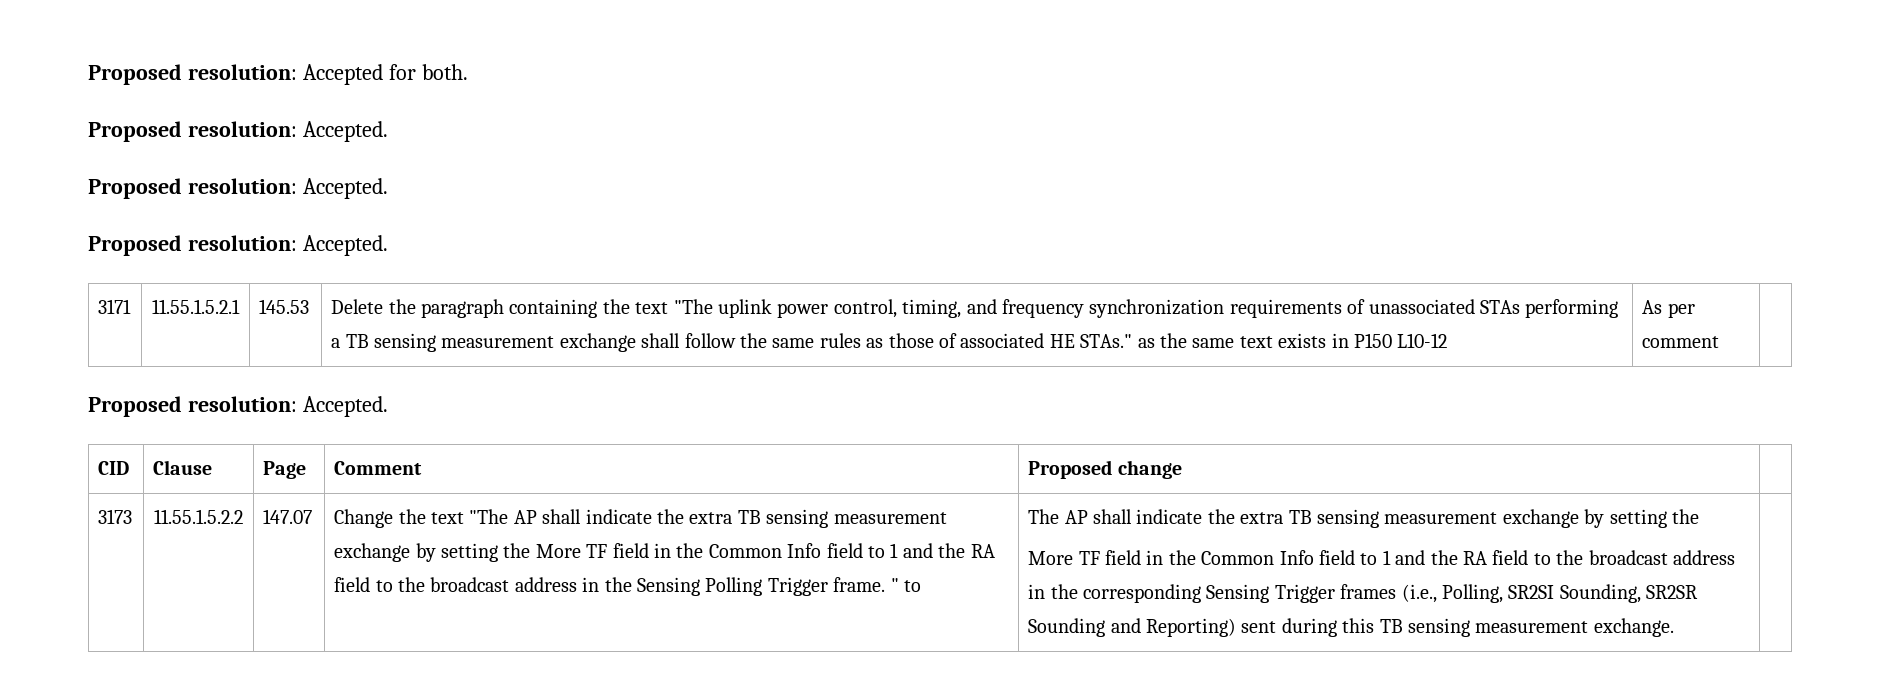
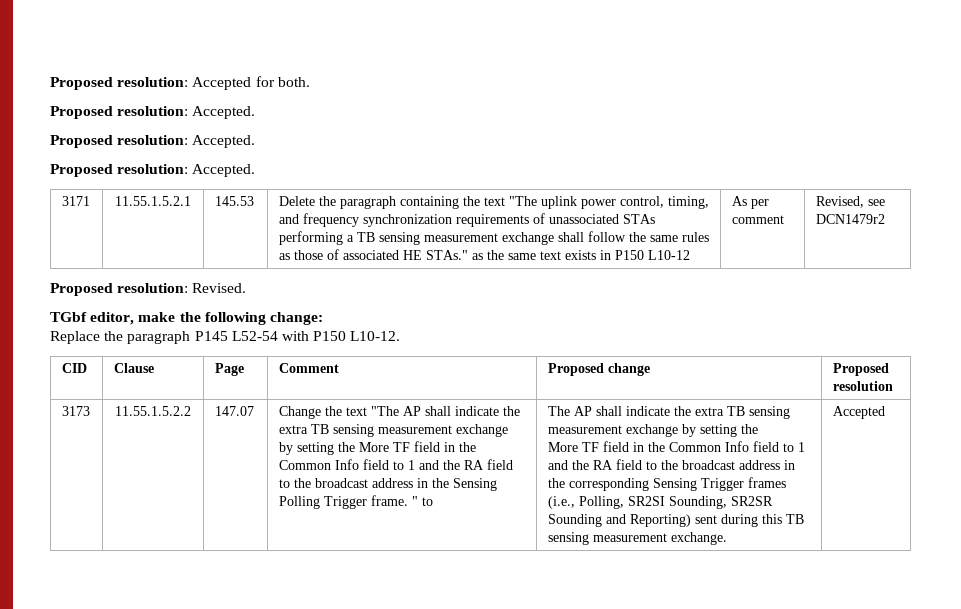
[88,396,388,417] // Proposed resolution: Accepted. -> [815,196,885,208] [815,214,885,224] [50,283,247,296] [50,312,323,325] [50,331,401,344] Revised, see DCN1479r2 // Proposed resolution: Revised. // TGbf editor, make the following change: // Replace the paragraph P145 L52-54 with P150 L10-12.
(1182, 469) none -> [832,363,889,376] [832,381,893,391] Proposed resolution
(1674, 627) none -> [832,406,885,419] Accepted

